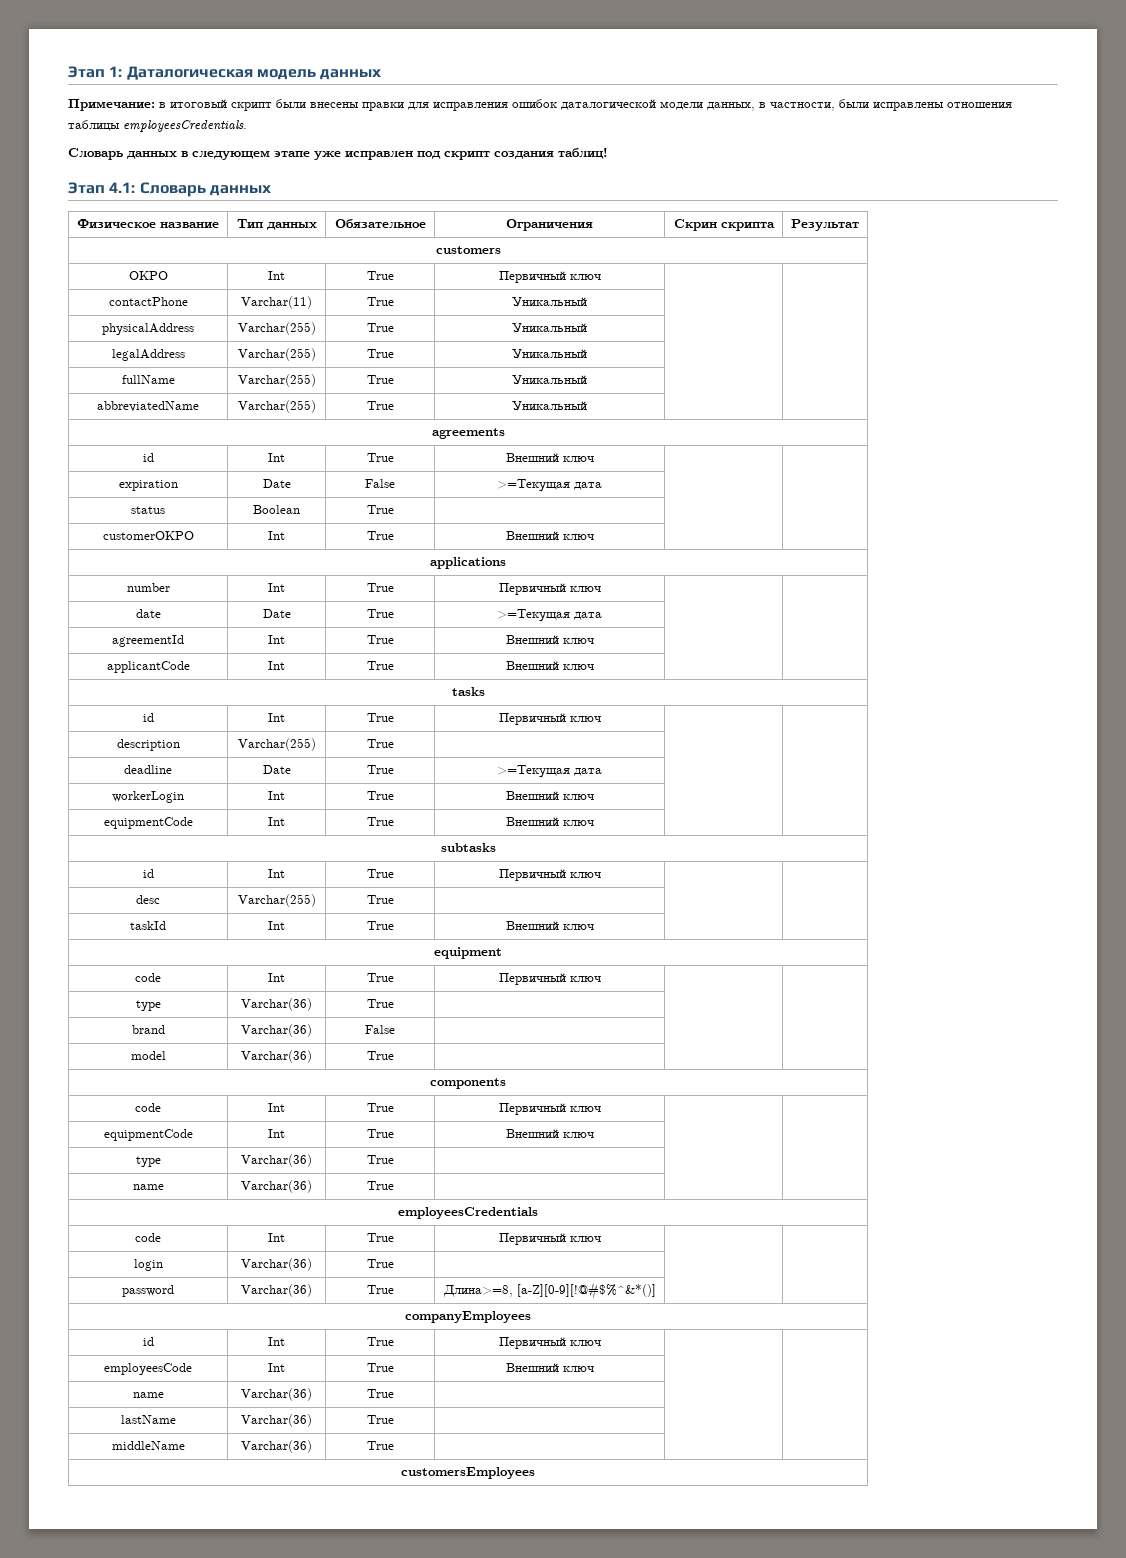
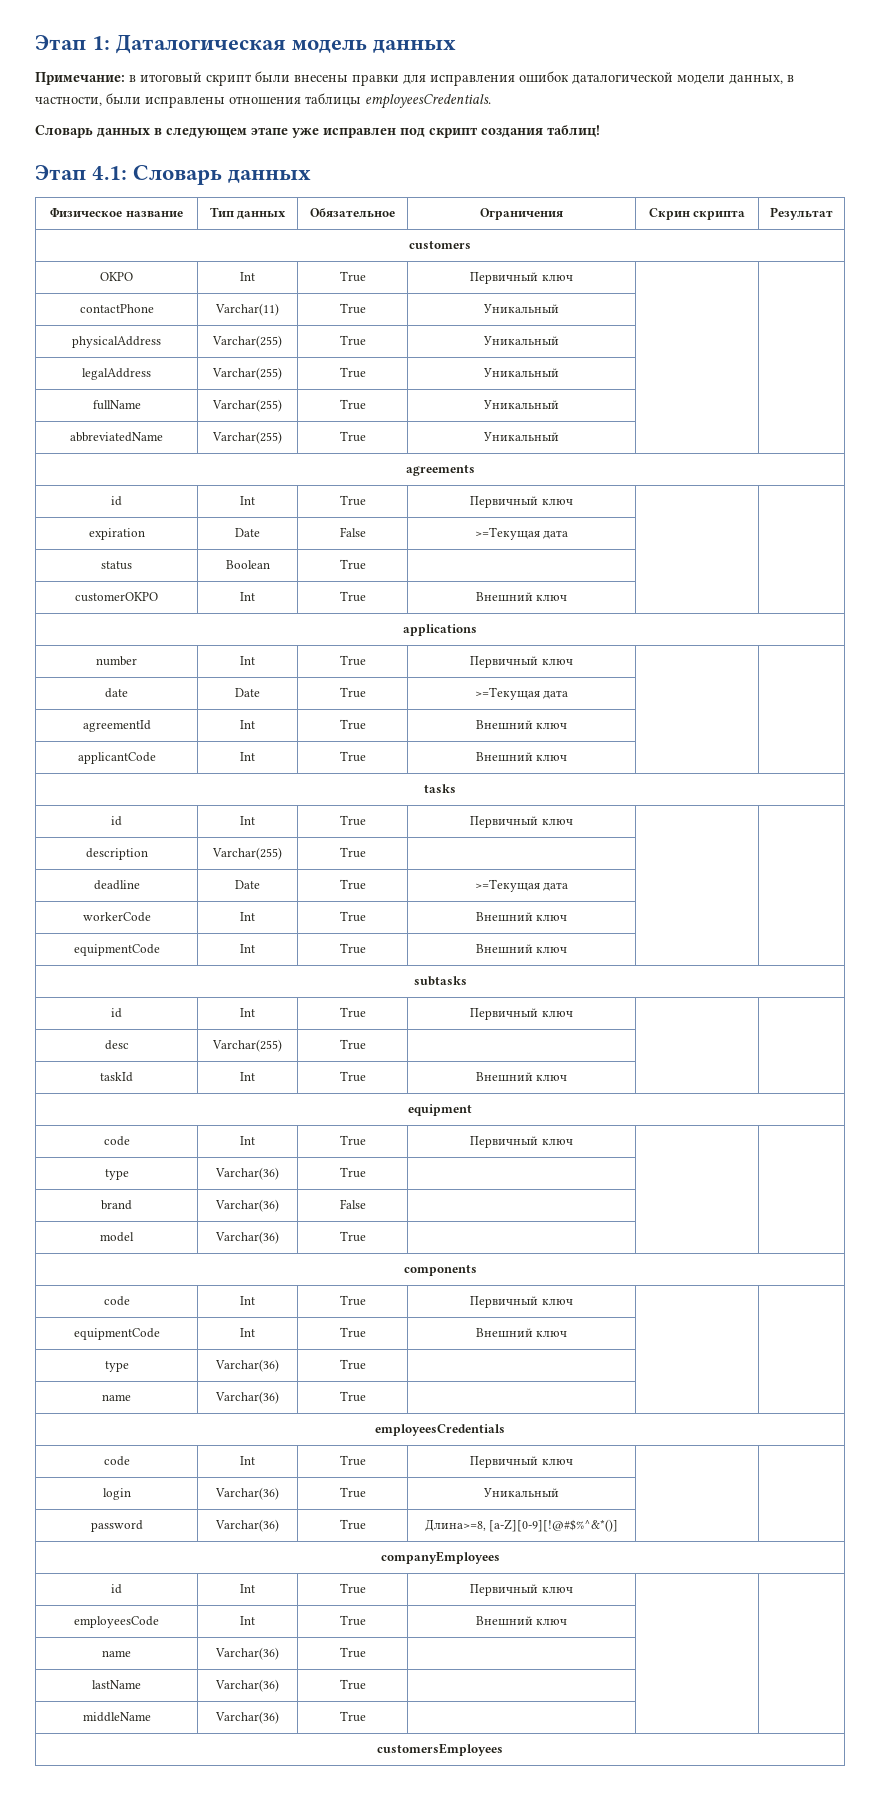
[505,453,559,462] Внешний -> [470,496,539,508] Первичный
[112,791,184,803] workerLogin -> [82,912,151,922] workerCode
(394, 1263) none -> [483,1488,559,1497] Уникальный

